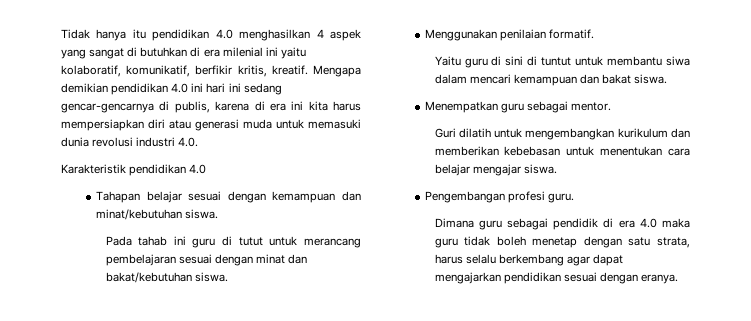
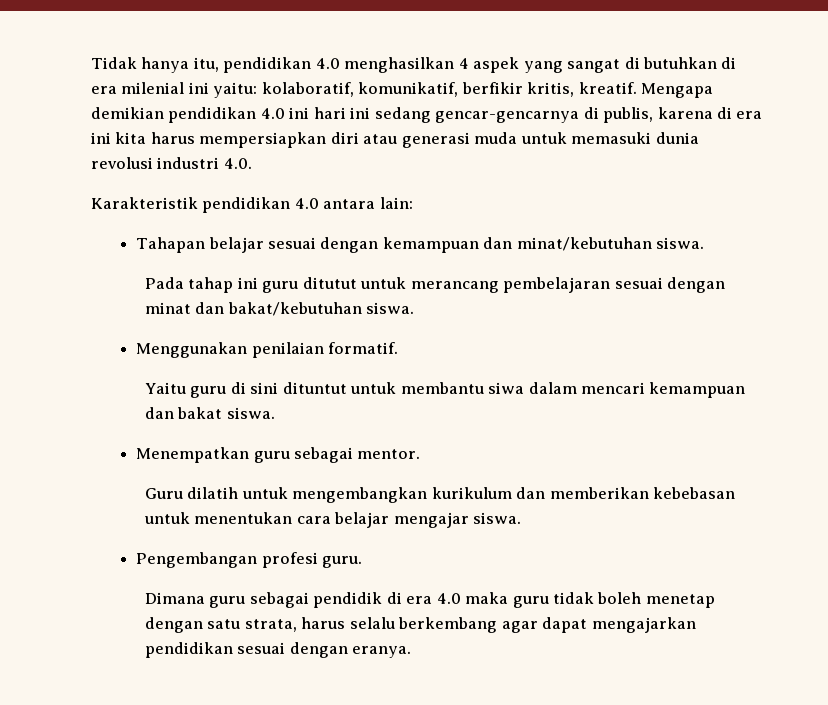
[132,29,146,39] itu -> [193,57,219,72] itu,
[280,47,306,59] yaitu -> [213,82,258,98] yaitu:
(207, 169) none -> [323,197,413,209] antara lain:
[138,236,168,246] tahab -> [188,277,234,293] tahap
[222,236,263,246] di tutut -> [302,277,357,289] ditutut
[527,56,572,66] di tuntut -> [282,382,347,394] dituntut
[434,128,456,138] Guri -> [144,488,183,499] Guru

